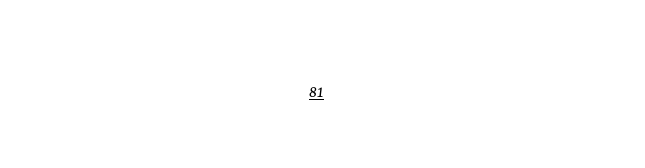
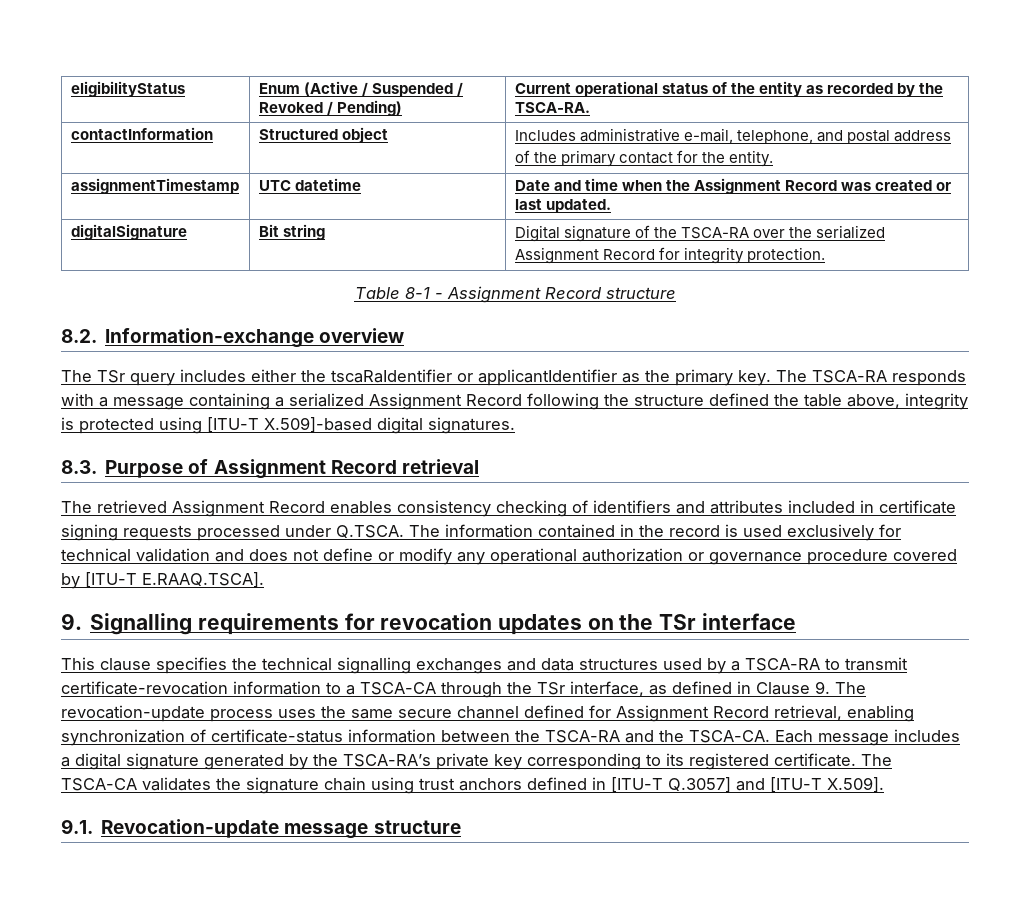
[309,87,324,97] 81 -> [70,81,185,97] [258,81,464,97] [258,100,402,116] [514,81,944,97] [514,102,590,113] [70,127,213,140] [258,127,388,143] [514,128,952,144] [514,150,774,167] [70,178,239,194] [258,178,361,191] [514,178,952,194] [514,199,611,213] [70,224,187,240] [258,224,325,240] [514,225,886,242] [514,247,826,264] [354,286,676,303] [61,328,405,348] [61,369,966,386] [61,393,968,410] [61,417,515,434] [61,459,479,479] [61,500,956,517] [61,524,901,541] [61,548,957,565] [61,572,264,589] [61,613,796,635] [61,657,908,674] [61,681,866,698] [61,705,914,722] [61,729,960,746] [61,753,892,770] [61,777,884,794] [61,819,461,839] eligibilityStatus | Enum (Active / Suspended / Revoked / Pending) | Current operational status of the entity as recorded by the TSCA-RA. // contactInformation | Structured object | Includes administrative e-mail, telephone, and postal address of the primary contact for the entity. // assignmentTimestamp | UTC datetime | Date and time when the Assignment Record was created or last updated. // digitalSignature | Bit string | Digital signature of the TSCA-RA over the serialized Assignment Record for integrity protection. // Table 8-1 - Assignment Record structure // 8.2. Information-exchange overview // The TSr query includes either the tscaRaIdentifier or applicantIdentifier as the primary key. The TSCA-RA responds with a message containing a serialized Assignment Record following the structure defined the table above, integrity is protected using [ITU-T X.509]-based digital signatures. // 8.3. Purpose of Assignment Record retrieval // The retrieved Assignment Record enables consistency checking of identifiers and attributes included in certificate signing requests processed under Q.TSCA. The information contained in the record is used exclusively for technical validation and does not define or modify any operational authorization or governance procedure covered by [ITU-T E.RAAQ.TSCA]. // 9. Signalling requirements for revocation updates on the TSr interface // This clause specifies the technical signalling exchanges and data structures used by a TSCA-RA to transmit certificate-revocation information to a TSCA-CA through the TSr interface, as defined in Clause 9. The revocation-update process uses the same secure channel defined for Assignment Record retrieval, enabling synchronization of certificate-status information between the TSCA-RA and the TSCA-CA. Each message includes a digital signature generated by the TSCA-RA’s private key corresponding to its registered certificate. The TSCA-CA validates the signature chain using trust anchors defined in [ITU-T Q.3057] and [ITU-T X.509]. // 9.1. Revocation-update message structure

